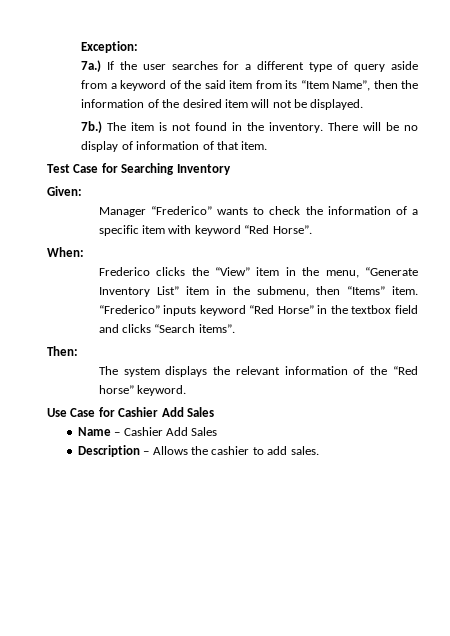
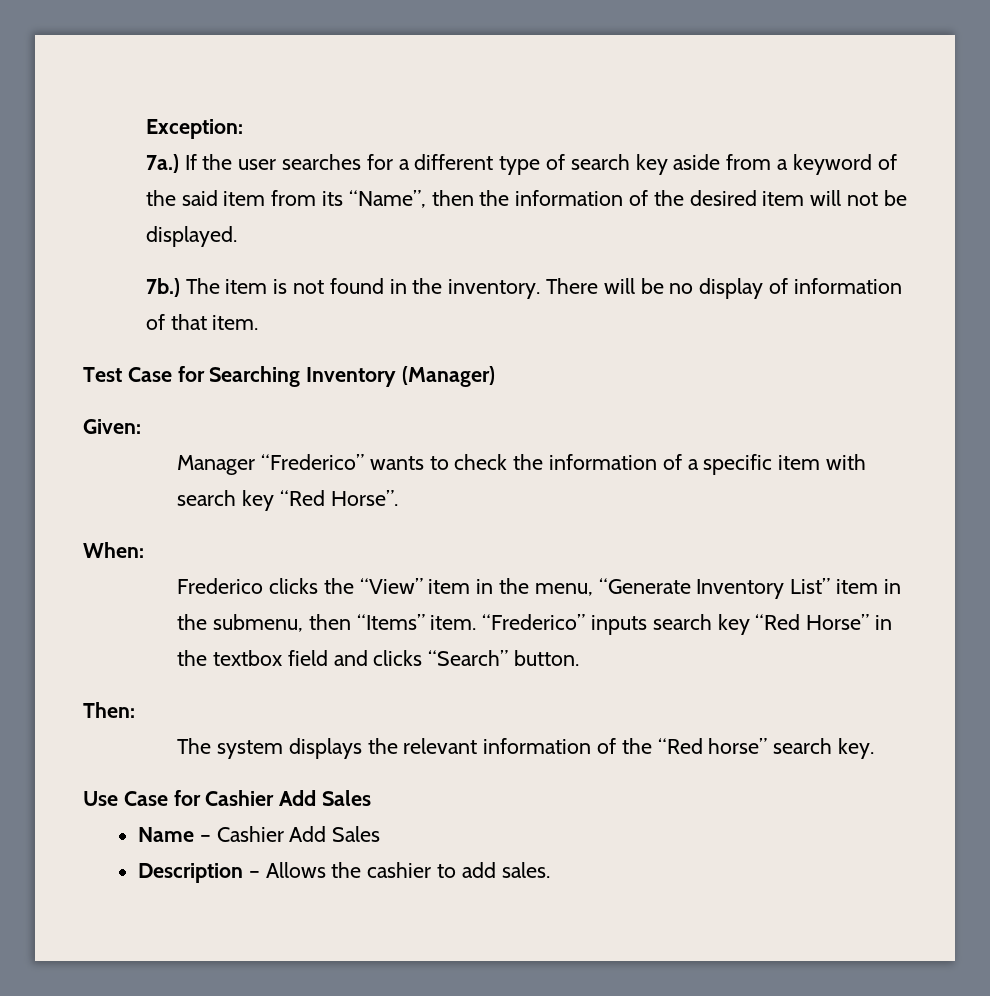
[354,64,386,72] query -> [570,154,668,175] search key
[300,80,371,91] “Item Name”, -> [348,190,426,208] “Name”,
(231, 169) none -> [402,366,496,387] (Manager)
[194,225,241,236] keyword -> [177,490,274,511] search key
[199,305,246,316] keyword -> [652,614,750,635] search key
[154,324,235,333] “Search items”. -> [428,650,579,666] “Search” button.
[137,385,187,396] keyword. -> [773,738,874,759] search key.

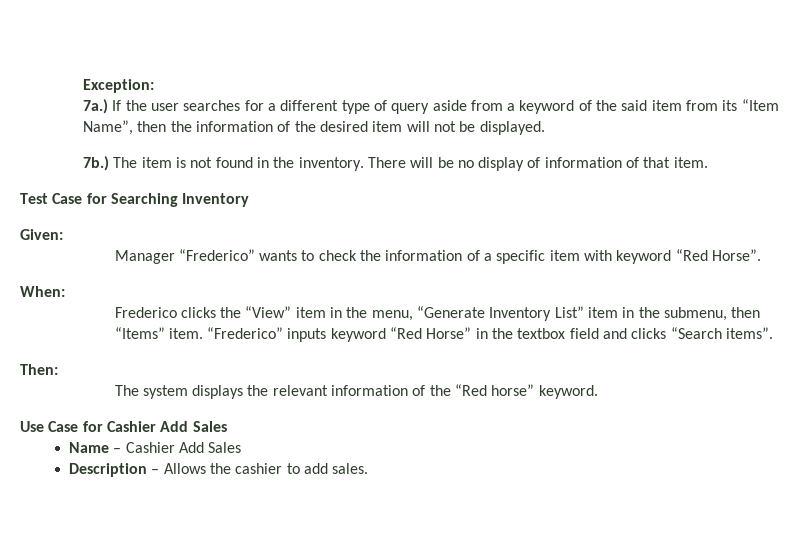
[570,154,668,175] search key -> [391,103,430,114] query
[348,190,426,208] “Name”, -> [741,99,779,111] [82,120,133,135] “Item Name”,
[402,366,496,387] (Manager) -> (250, 200) none
[177,490,274,511] search key -> [616,250,672,264] keyword
[652,614,750,635] search key -> [330,328,386,342] keyword
[428,650,579,666] “Search” button. -> [670,327,773,339] “Search items”.
[773,738,874,759] search key. -> [538,385,598,399] keyword.

